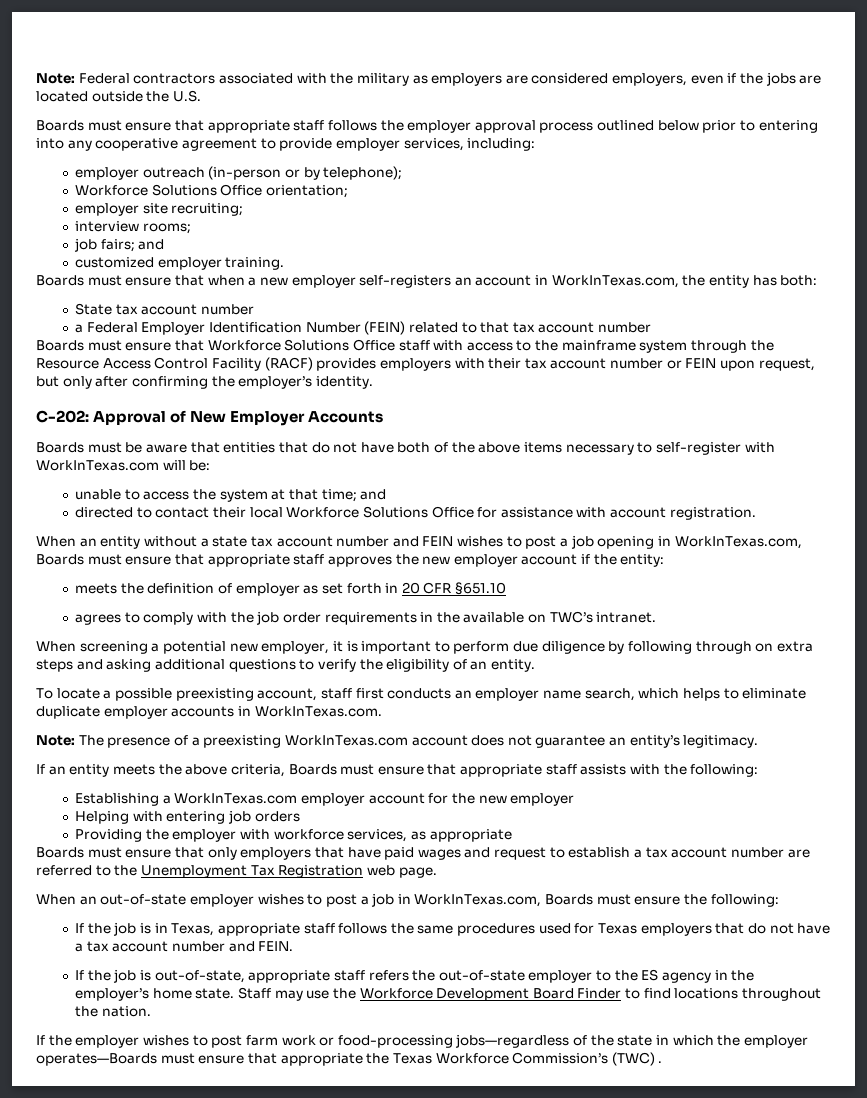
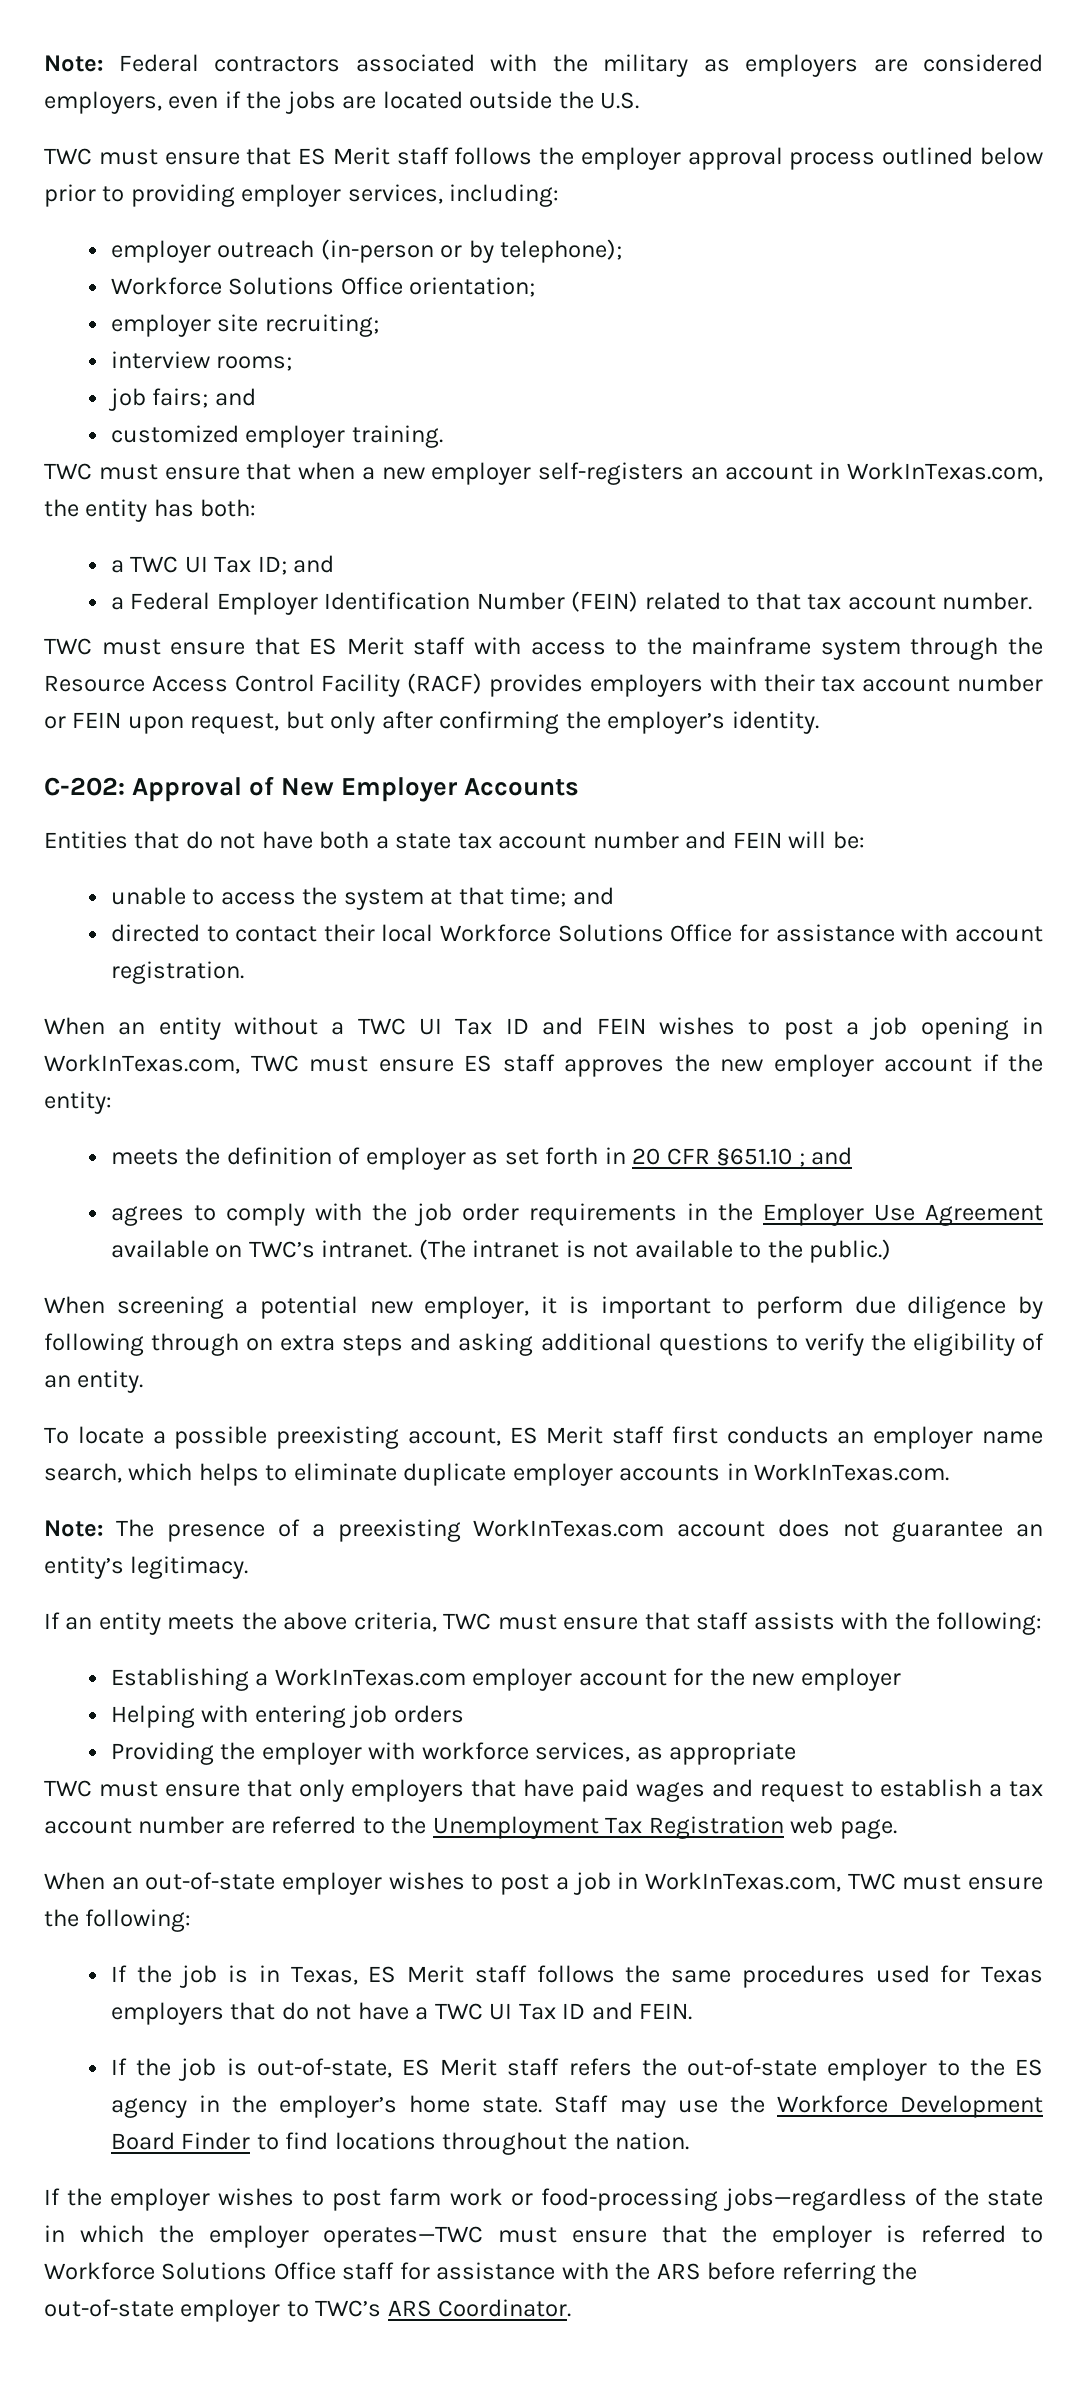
[36,120,290,133] Boards must ensure that appropriate -> [44,147,390,165] TWC must ensure that ES Merit
[758,120,818,133] [36,138,333,151] entering into any cooperative agreement to provide -> [130,184,235,207] providing
[36,275,84,286] Boards -> [44,463,92,480] TWC
[75,303,254,315] State tax account number -> [110,555,335,575] a TWC UI Tax ID; and
[598,322,652,333] [36,339,395,351] number // Boards must ensure that Workforce Solutions Office -> [942,592,1033,610] [44,637,404,655] number. // TWC must ensure that ES Merit
[36,442,276,453] Boards must be aware that entities -> [44,831,128,849] Entities
[434,442,775,455] [36,460,159,471] of the above items necessary to self-register with WorkInTexas.com -> [375,831,782,849] a state tax account number and FEIN
[212,536,390,547] state tax account number -> [357,1018,529,1035] TWC UI Tax ID
[36,554,290,567] Boards must ensure that appropriate -> [250,1055,492,1072] TWC must ensure ES
(507, 588) none -> [798,1147,853,1167] ; and
(460, 617) none -> [762,1203,1044,1226] Employer Use Agreement
(657, 617) none -> [418,1239,892,1263] (The intranet is not available to the public.)
(318, 694) none -> [509,1426,604,1444] ES Merit
[288,764,543,777] Boards must ensure that appropriate -> [443,1612,690,1630] TWC must ensure that
[36,847,84,858] Boards -> [44,1780,92,1797] TWC
[545,894,594,905] Boards -> [847,1873,896,1890] TWC
[217,923,300,936] appropriate -> [368,1965,465,1983] ES Merit
[86,941,225,952] tax account number -> [434,2003,586,2020] TWC UI Tax ID
[248,970,331,983] appropriate -> [401,2058,498,2076] ES Merit
[36,1052,663,1066] operates—Boards must ensure that appropriate the Texas Workforce Commission’s (TWC) . -> [323,2225,1044,2248] [44,2262,918,2285] [44,2299,572,2322] operates—TWC must ensure that the employer is referred to Workforce Solutions Office staff for assistance with the ARS before referring the out-of-state employer to TWC’s ARS Coordinator.

